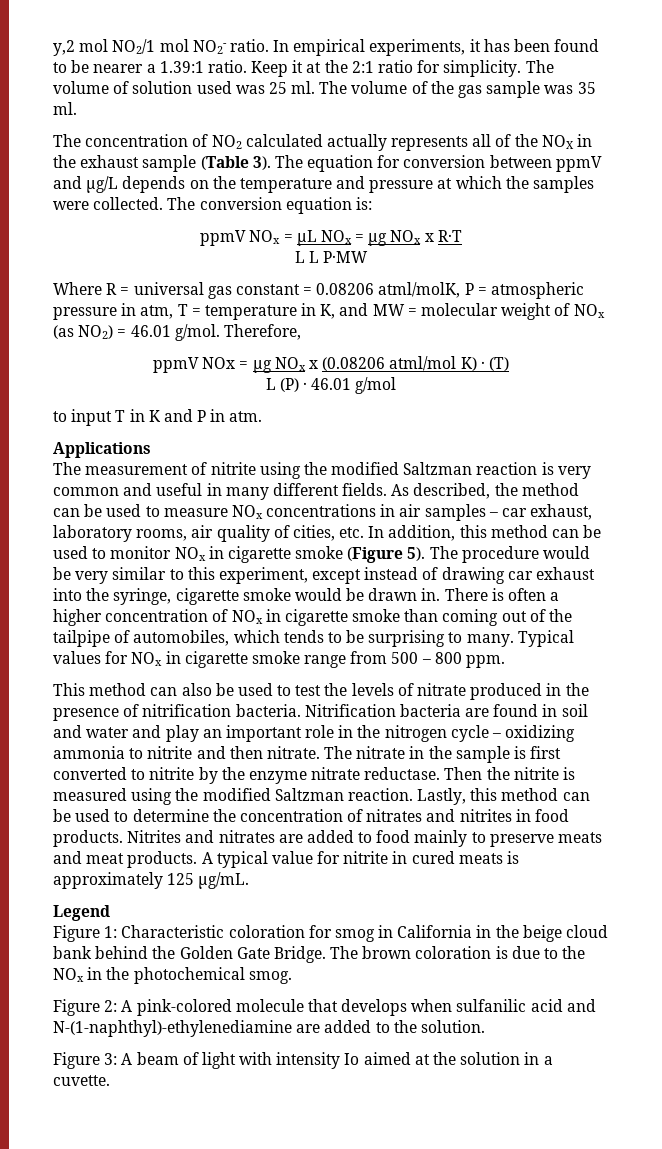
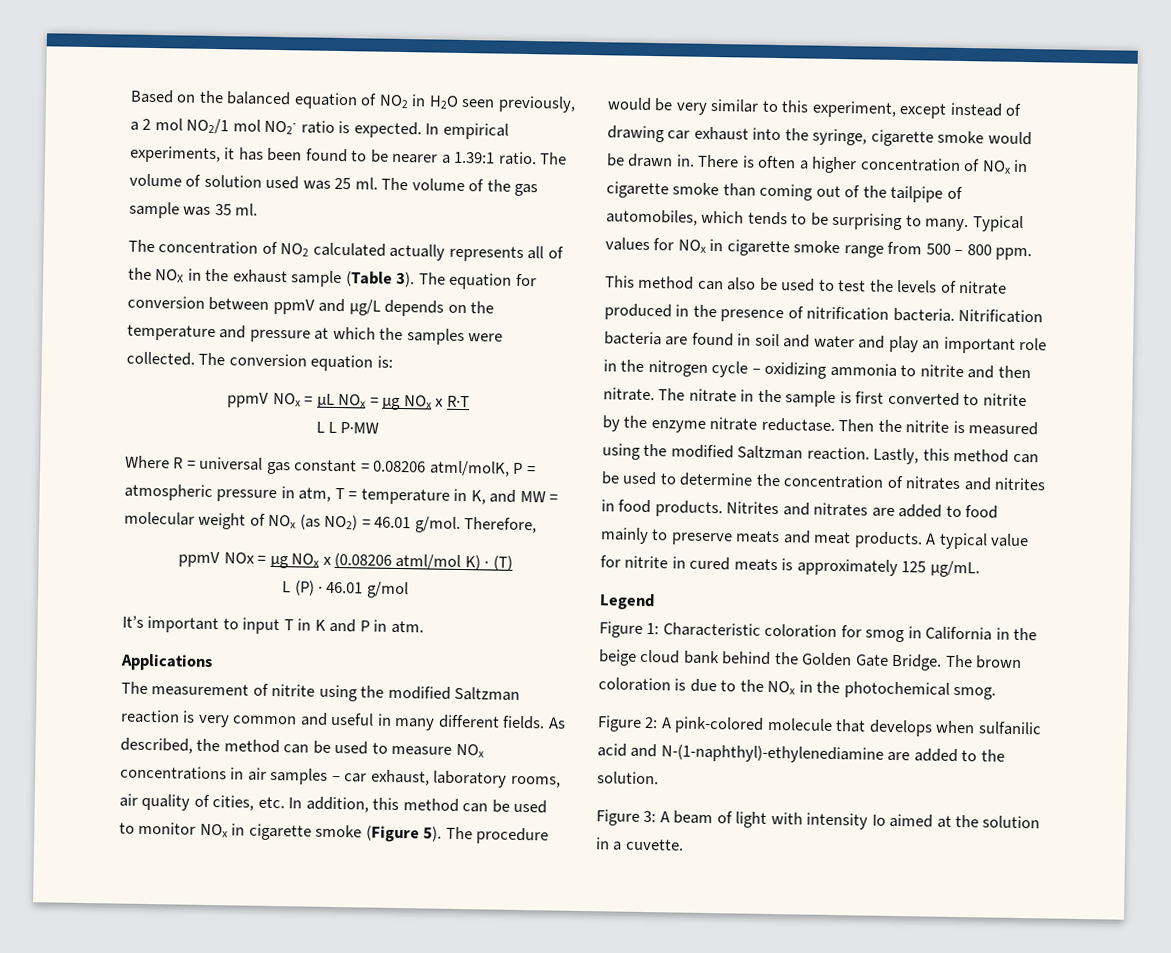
[53,40,75,56] y,2 -> [130,89,576,113] [130,118,152,131] Based on the balanced equation of NO2 in H2O seen previously, a 2
[229,39,269,52] ratio. -> [300,120,422,139] ratio is expected.
[251,60,522,77] Keep it at the 2:1 ratio for simplicity. -> (537, 158) none
(397, 385) none -> [122,615,220,634] It’s important

